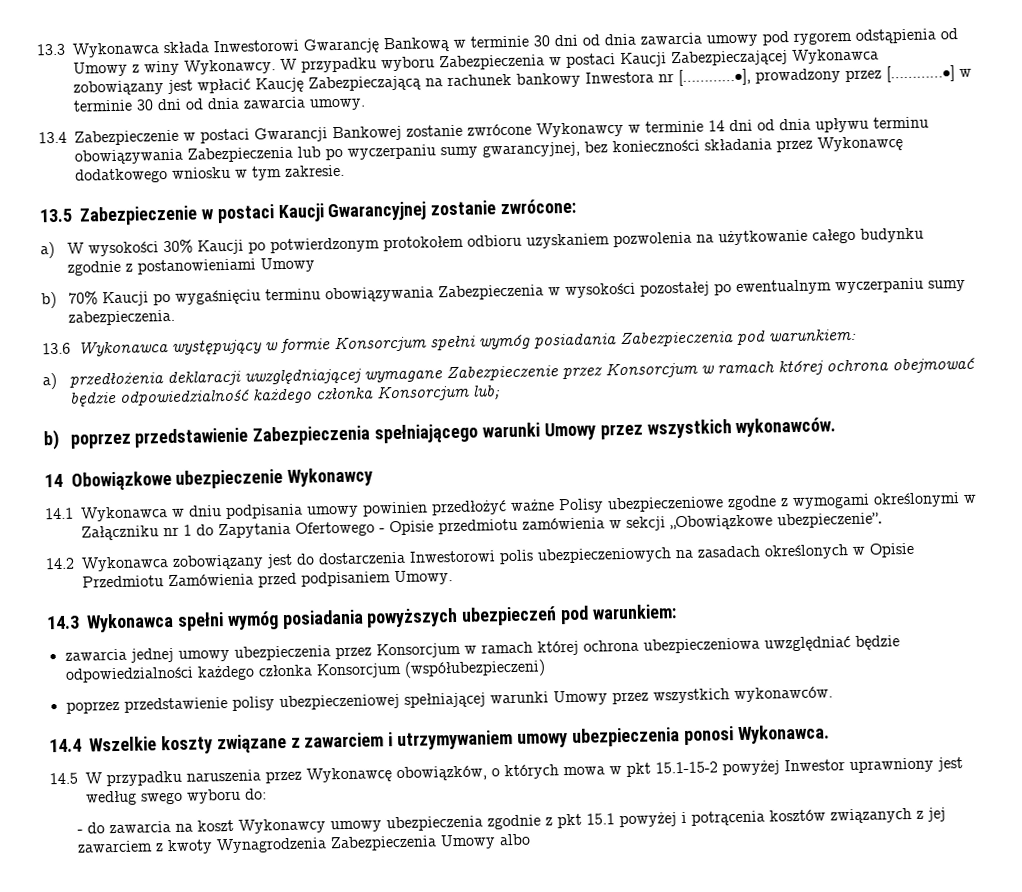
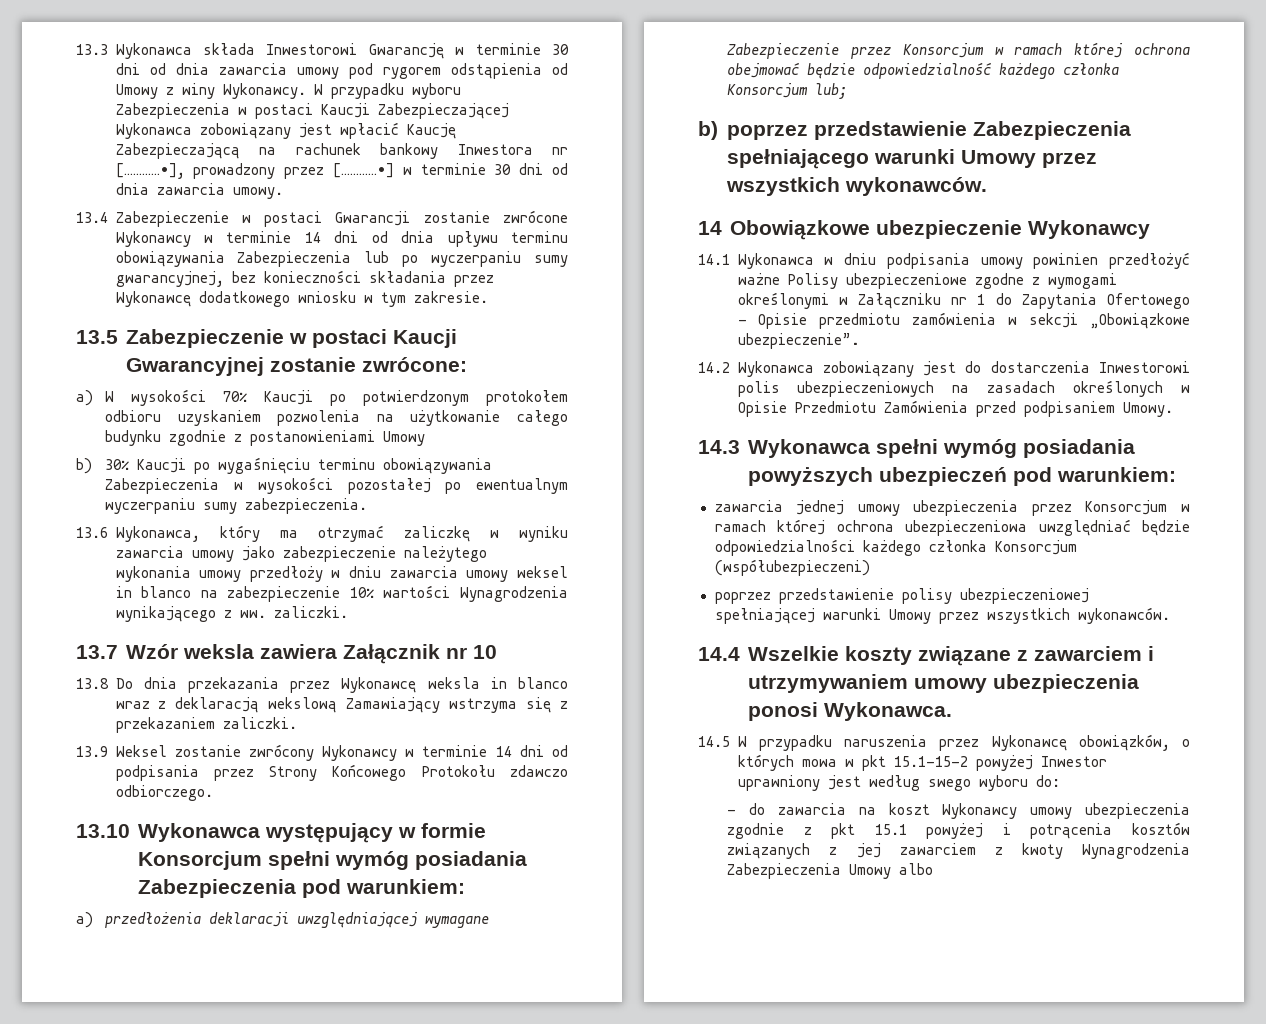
[383,37,451,53] Bankową -> (444, 51) none
[332,125,402,142] Bankowej -> (411, 218) none
[162,239,193,254] 30% -> [223,391,248,402] 70%
[67,291,98,305] 70% -> [105,459,130,470] 30%
(71, 348) none -> [115,525,568,542] [115,546,487,562] [115,566,569,582] [115,585,568,602] [115,606,348,622] [76,644,497,664] [76,677,568,693] [115,697,568,713] [115,717,297,733] [76,744,568,761] [115,764,568,781] [115,785,213,801] [76,824,130,838] Wykonawca, który ma otrzymać zaliczkę w wyniku zawarcia umowy jako zabezpieczenie należytego wykonania umowy przedłoży w dniu zawarcia umowy weksel in blanco na zabezpieczenie 10% wartości Wynagrodzenia wynikającego z ww. zaliczki. // 13.7 Wzór weksla zawiera Załącznik nr 10 // 13.8 Do dnia przekazania przez Wykonawcę weksla in blanco wraz z deklaracją wekslową Zamawiający wstrzyma się z przekazaniem zaliczki. // 13.9 Weksel zostanie zwrócony Wykonawcy w terminie 14 dni od podpisania przez Strony Końcowego Protokołu zdawczo odbiorczego. // 13.10

